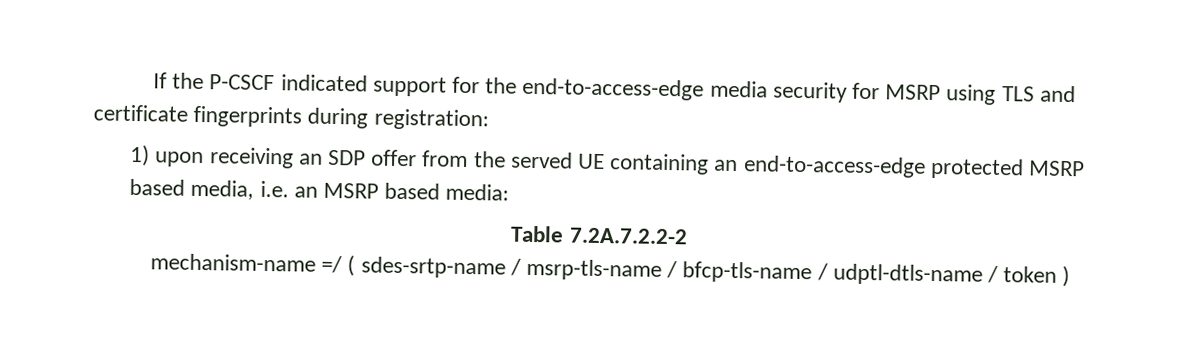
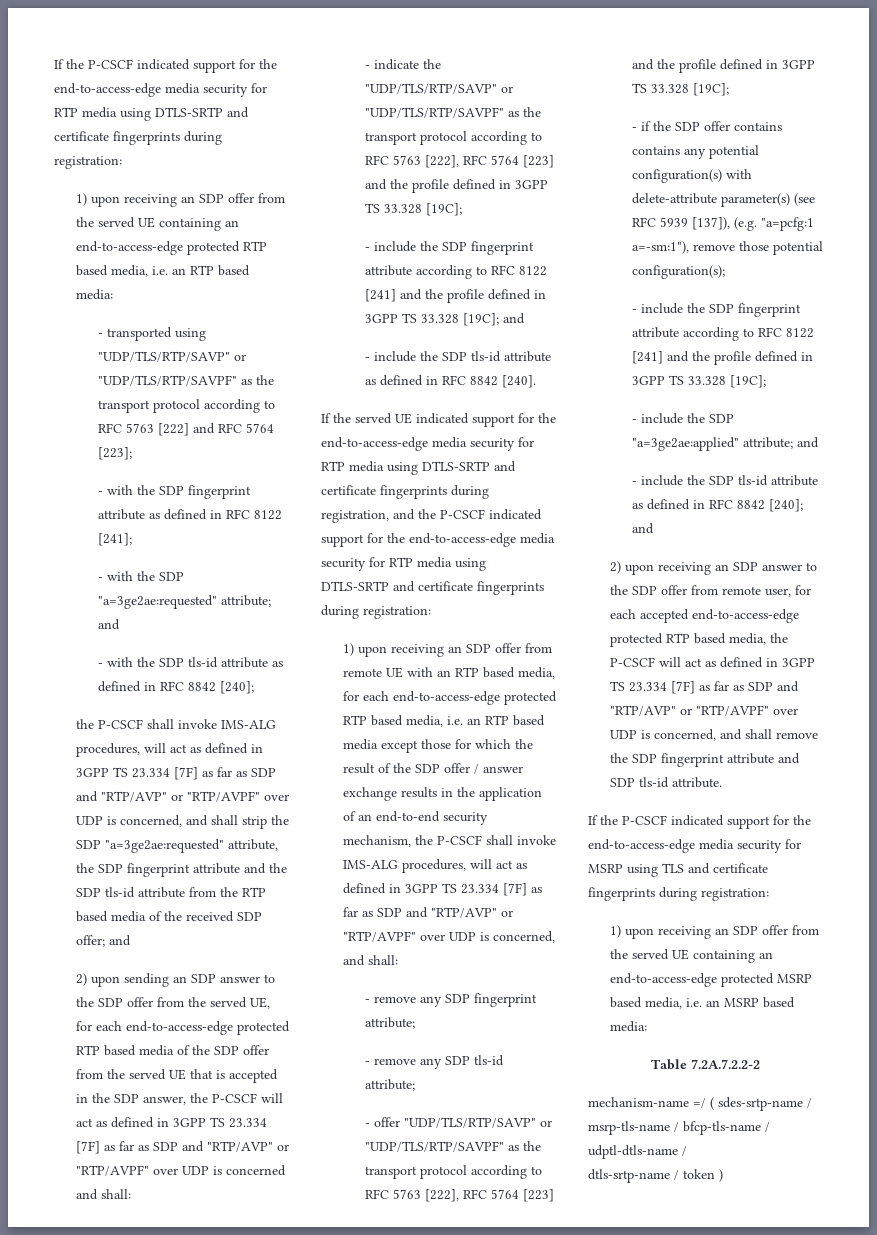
(881, 91) none -> [54,107,249,121] [54,131,222,145] [54,156,122,169] [75,193,285,207] [75,217,239,231] [75,241,267,255] [75,265,250,277] [75,289,113,300] [97,327,206,341] [97,351,246,362] [97,375,274,386] [97,399,275,413] [97,423,274,436] [97,447,132,460] [97,485,251,499] [97,509,282,520] [97,533,132,546] [97,571,184,581] [97,595,271,609] [97,619,120,630] [97,657,283,668] [97,681,254,694] [75,719,276,729] [75,743,263,757] [75,767,276,780] [75,791,289,802] [75,815,289,829] [75,839,278,853] [75,863,287,877] [75,887,266,898] [75,911,262,922] [75,935,131,947] [75,973,275,987] [75,997,270,1009] [75,1021,290,1035] [75,1045,269,1056] [75,1069,278,1083] [75,1093,283,1105] [75,1117,267,1128] [75,1141,289,1154] [75,1165,286,1176] [75,1189,131,1200] [364,59,441,70] [364,83,513,94] [364,107,541,118] [364,131,542,145] [364,155,554,168] [364,179,548,193] [364,203,462,216] [364,241,534,255] [364,265,547,279] [364,289,546,303] [364,313,525,326] [364,351,551,362] [364,375,536,388] [321,413,556,427] [321,437,534,451] [321,461,516,475] [321,485,489,499] [321,509,542,523] [321,533,555,547] [321,557,486,571] [321,581,544,595] [321,605,431,619] [342,643,552,657] [342,667,555,679] [342,691,557,705] [342,715,545,727] [342,739,533,753] [342,763,523,774] [342,787,542,801] [342,811,488,825] [342,835,556,847] [342,859,527,873] [342,883,542,896] [342,907,513,918] [342,931,555,943] [342,955,398,966] [364,993,537,1007] [364,1017,415,1029] [364,1055,504,1069] [364,1079,415,1091] [364,1117,552,1128] [364,1141,541,1152] [364,1165,542,1179] [364,1189,554,1202] [631,59,815,73] [631,83,729,96] [631,121,782,131] [631,145,759,159] [631,169,752,183] [631,193,815,207] [631,217,814,231] [631,241,823,255] [631,265,725,279] [631,303,801,317] [631,327,814,341] [631,351,813,365] [631,375,766,388] [631,413,734,424] [631,437,819,451] [631,475,818,486] [631,499,803,512] [631,523,654,534] [609,561,817,575] [609,585,811,597] [609,609,799,623] [609,633,788,647] [609,657,815,668] [609,681,799,694] [609,705,798,716] [609,729,818,741] [609,753,800,767] [609,777,722,788] [588,815,811,829] [588,839,801,853] RTP media using DTLS-SRTP and certificate fingerprints during registration: // 1) upon receiving an SDP offer from the served UE containing an end-to-access-edge protected RTP based media, i.e. an RTP based media: // - transported using "UDP/TLS/RTP/SAVP" or "UDP/TLS/RTP/SAVPF" as the transport protocol according to RFC 5763 [222] and RFC 5764 [223]; // - with the SDP fingerprint attribute as defined in RFC 8122 [241]; // - with the SDP "a=3ge2ae:requested" attribute; and // - with the SDP tls-id attribute as defined in RFC 8842 [240]; // the P-CSCF shall invoke IMS-ALG procedures, will act as defined in 3GPP TS 23.334 [7F] as far as SDP and "RTP/AVP" or "RTP/AVPF" over UDP is concerned, and shall strip the SDP "a=3ge2ae:requested" attribute, the SDP fingerprint attribute and the SDP tls-id attribute from the RTP based media of the received SDP offer; and // 2) upon sending an SDP answer to the SDP offer from the served UE, for each end-to-access-edge protected RTP based media of the SDP offer from the served UE that is accepted in the SDP answer, the P-CSCF will act as defined in 3GPP TS 23.334 [7F] as far as SDP and "RTP/AVP" or "RTP/AVPF" over UDP is concerned and shall: // - indicate the "UDP/TLS/RTP/SAVP" or "UDP/TLS/RTP/SAVPF" as the transport protocol according to RFC 5763 [222], RFC 5764 [223] and the profile defined in 3GPP TS 33.328 [19C]; // - include the SDP fingerprint attribute according to RFC 8122 [241] and the profile defined in 3GPP TS 33.328 [19C]; and // - include the SDP tls-id attribute as defined in RFC 8842 [240]. // If the served UE indicated support for the end-to-access-edge media security for RTP media using DTLS-SRTP and certificate fingerprints during registration, and the P-CSCF indicated support for the end-to-access-edge media security for RTP media using DTLS-SRTP and certificate fingerprints during registration: // 1) upon receiving an SDP offer from remote UE with an RTP based media, for each end-to-access-edge protected RTP based media, i.e. an RTP based media except those for which the result of the SDP offer / answer exchange results in the application of an end-to-end security mechanism, the P-CSCF shall invoke IMS-ALG procedures, will act as defined in 3GPP TS 23.334 [7F] as far as SDP and "RTP/AVP" or "RTP/AVPF" over UDP is concerned, and shall: // - remove any SDP fingerprint attribute; // - remove any SDP tls-id attribute; // - offer "UDP/TLS/RTP/SAVP" or "UDP/TLS/RTP/SAVPF" as the transport protocol according to RFC 5763 [222], RFC 5764 [223] and the profile defined in 3GPP TS 33.328 [19C]; // - if the SDP offer contains contains any potential configuration(s) with delete-attribute parameter(s) (see RFC 5939 [137]), (e.g. "a=pcfg:1 a=-sm:1"), remove those potential configuration(s); // - include the SDP fingerprint attribute according to RFC 8122 [241] and the profile defined in 3GPP TS 33.328 [19C]; // - include the SDP "a=3ge2ae:applied" attribute; and // - include the SDP tls-id attribute as defined in RFC 8842 [240]; and // 2) upon receiving an SDP answer to the SDP offer from remote user, for each accepted end-to-access-edge protected RTP based media, the P-CSCF will act as defined in 3GPP TS 23.334 [7F] as far as SDP and "RTP/AVP" or "RTP/AVPF" over UDP is concerned, and shall remove the SDP fingerprint attribute and SDP tls-id attribute. // If the P-CSCF indicated support for the end-to-access-edge media security for
(999, 274) none -> [588,1169,679,1183] // dtls-srtp-name /

